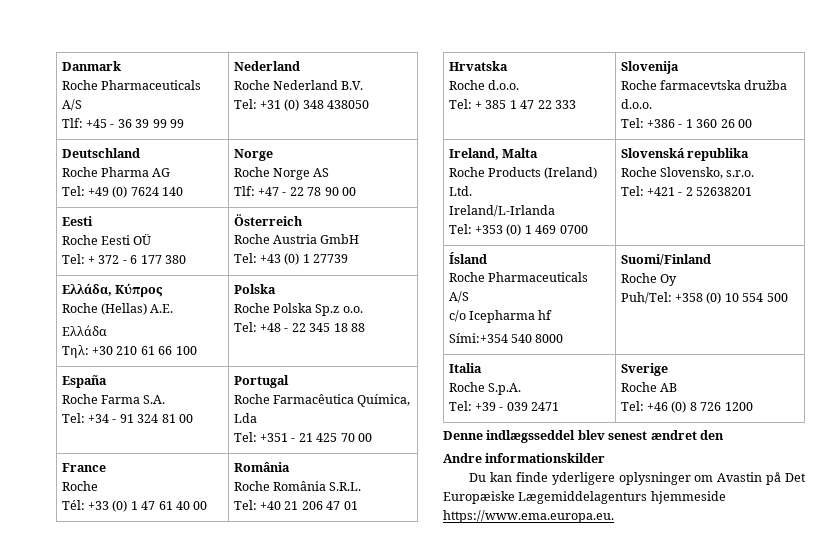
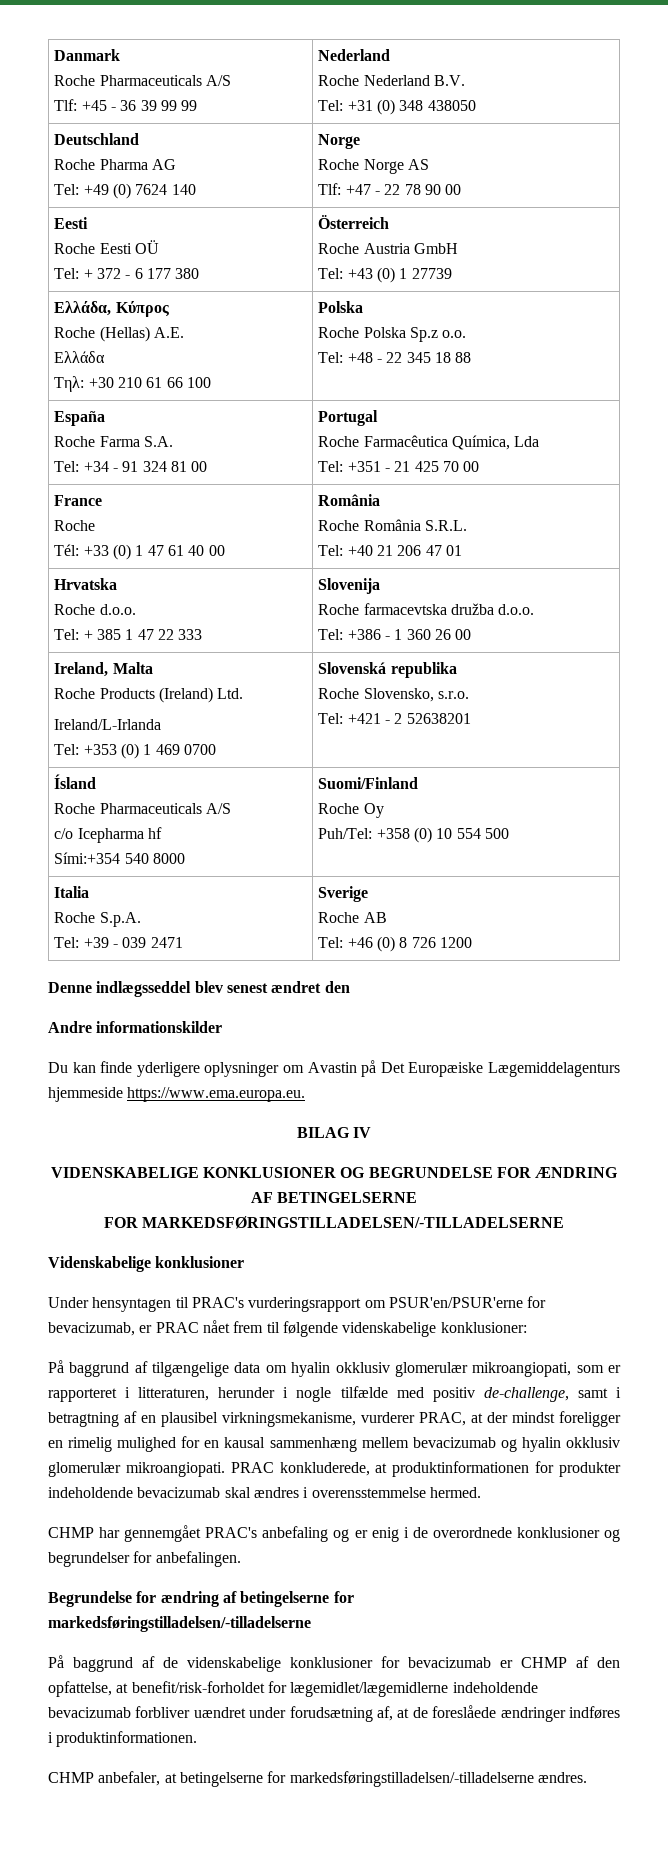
(614, 516) none -> [296,1127,372,1138] [50,1167,619,1178] [250,1192,418,1203] [103,1216,565,1229] [48,1256,245,1272] [48,1296,547,1312] [48,1320,527,1337] [48,1360,622,1377] [48,1386,622,1402] [48,1411,621,1427] [48,1436,620,1452] [48,1461,621,1477] [48,1487,481,1498] [48,1525,620,1542] [48,1551,241,1567] [48,1591,354,1607] [48,1616,311,1632] [48,1655,620,1672] [48,1681,538,1697] [48,1705,621,1722] [48,1731,198,1747] [48,1771,587,1787] // BILAG IV // VIDENSKABELIGE KONKLUSIONER OG BEGRUNDELSE FOR ÆNDRING AF BETINGELSERNE // FOR MARKEDSFØRINGSTILLADELSEN/-TILLADELSERNE // Videnskabelige konklusioner // Under hensyntagen til PRAC's vurderingsrapport om PSUR'en/PSUR'erne for bevacizumab, er PRAC nået frem til følgende videnskabelige konklusioner: // På baggrund af tilgængelige data om hyalin okklusiv glomerulær mikroangiopati, som er rapporteret i litteraturen, herunder i nogle tilfælde med positiv de-challenge, samt i betragtning af en plausibel virkningsmekanisme, vurderer PRAC, at der mindst foreligger en rimelig mulighed for en kausal sammenhæng mellem bevacizumab og hyalin okklusiv glomerulær mikroangiopati. PRAC konkluderede, at produktinformationen for produkter indeholdende bevacizumab skal ændres i overensstemmelse hermed. // CHMP har gennemgået PRAC's anbefaling og er enig i de overordnede konklusioner og begrundelser for anbefalingen. // Begrundelse for ændring af betingelserne for markedsføringstilladelsen/-tilladelserne // På baggrund af de videnskabelige konklusioner for bevacizumab er CHMP af den opfattelse, at benefit/risk-forholdet for lægemidlet/lægemidlerne indeholdende bevacizumab forbliver uændret under forudsætning af, at de foreslåede ændringer indføres i produktinformationen. // CHMP anbefaler, at betingelserne for markedsføringstilladelsen/-tilladelserne ændres.

